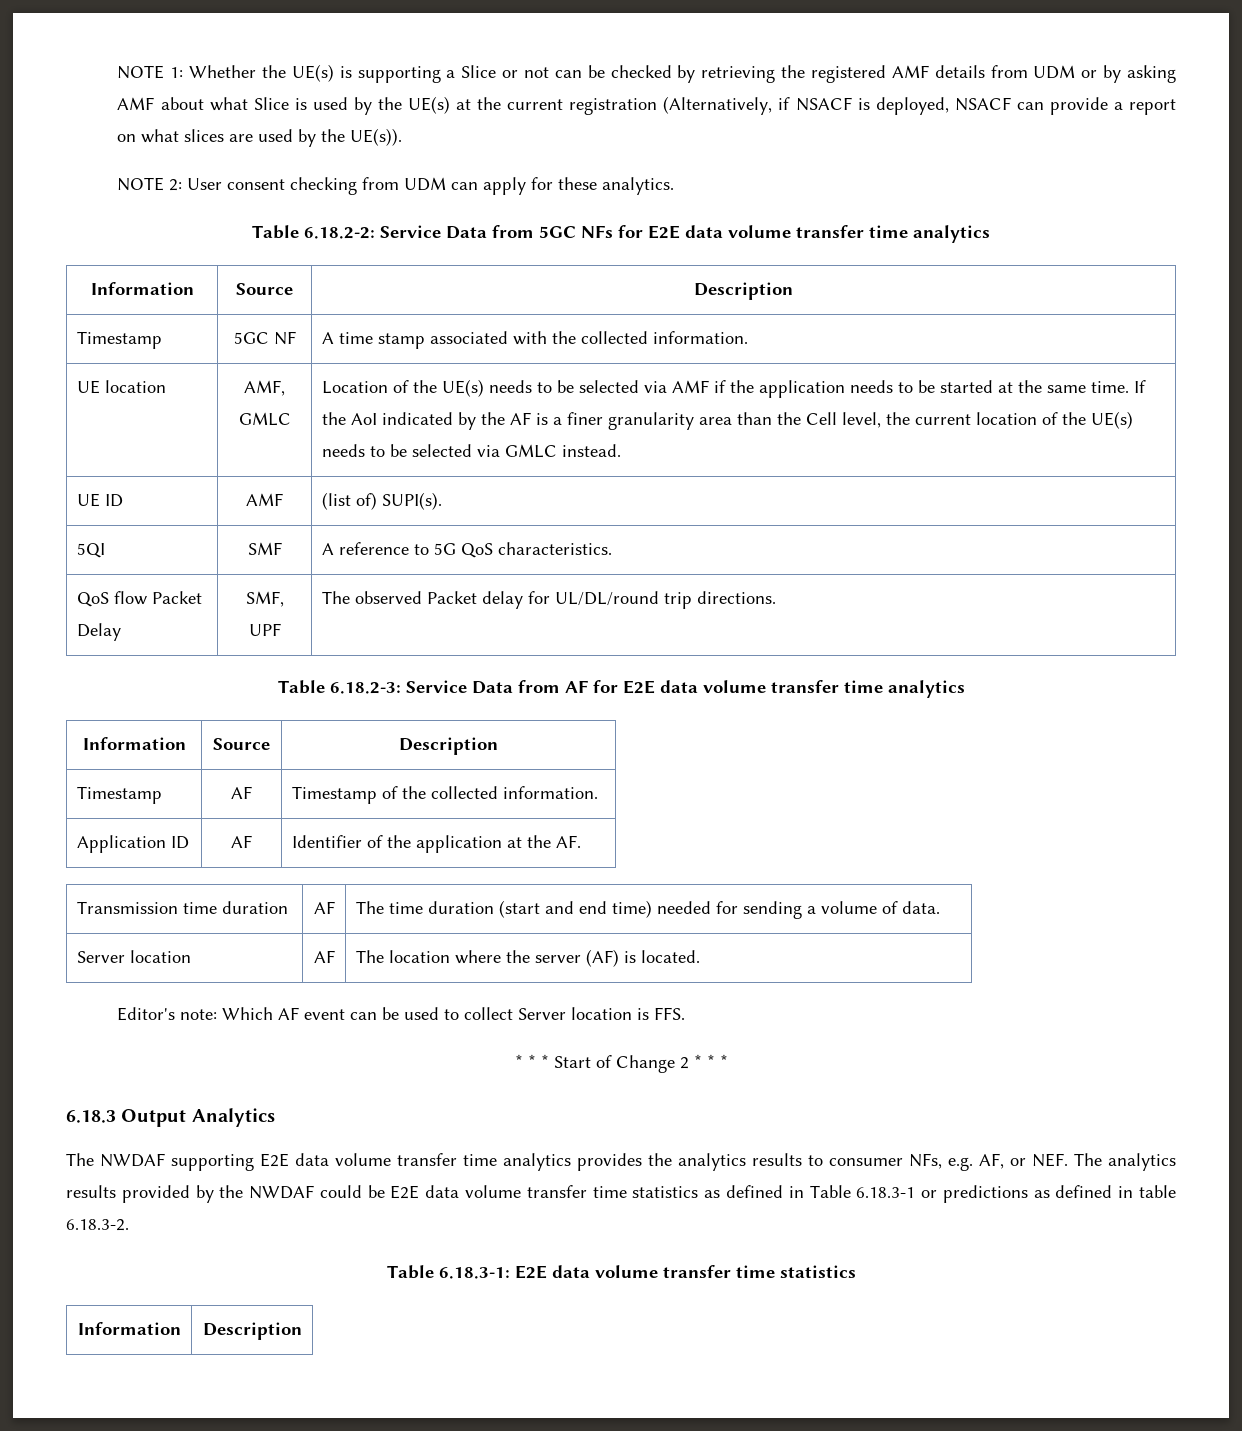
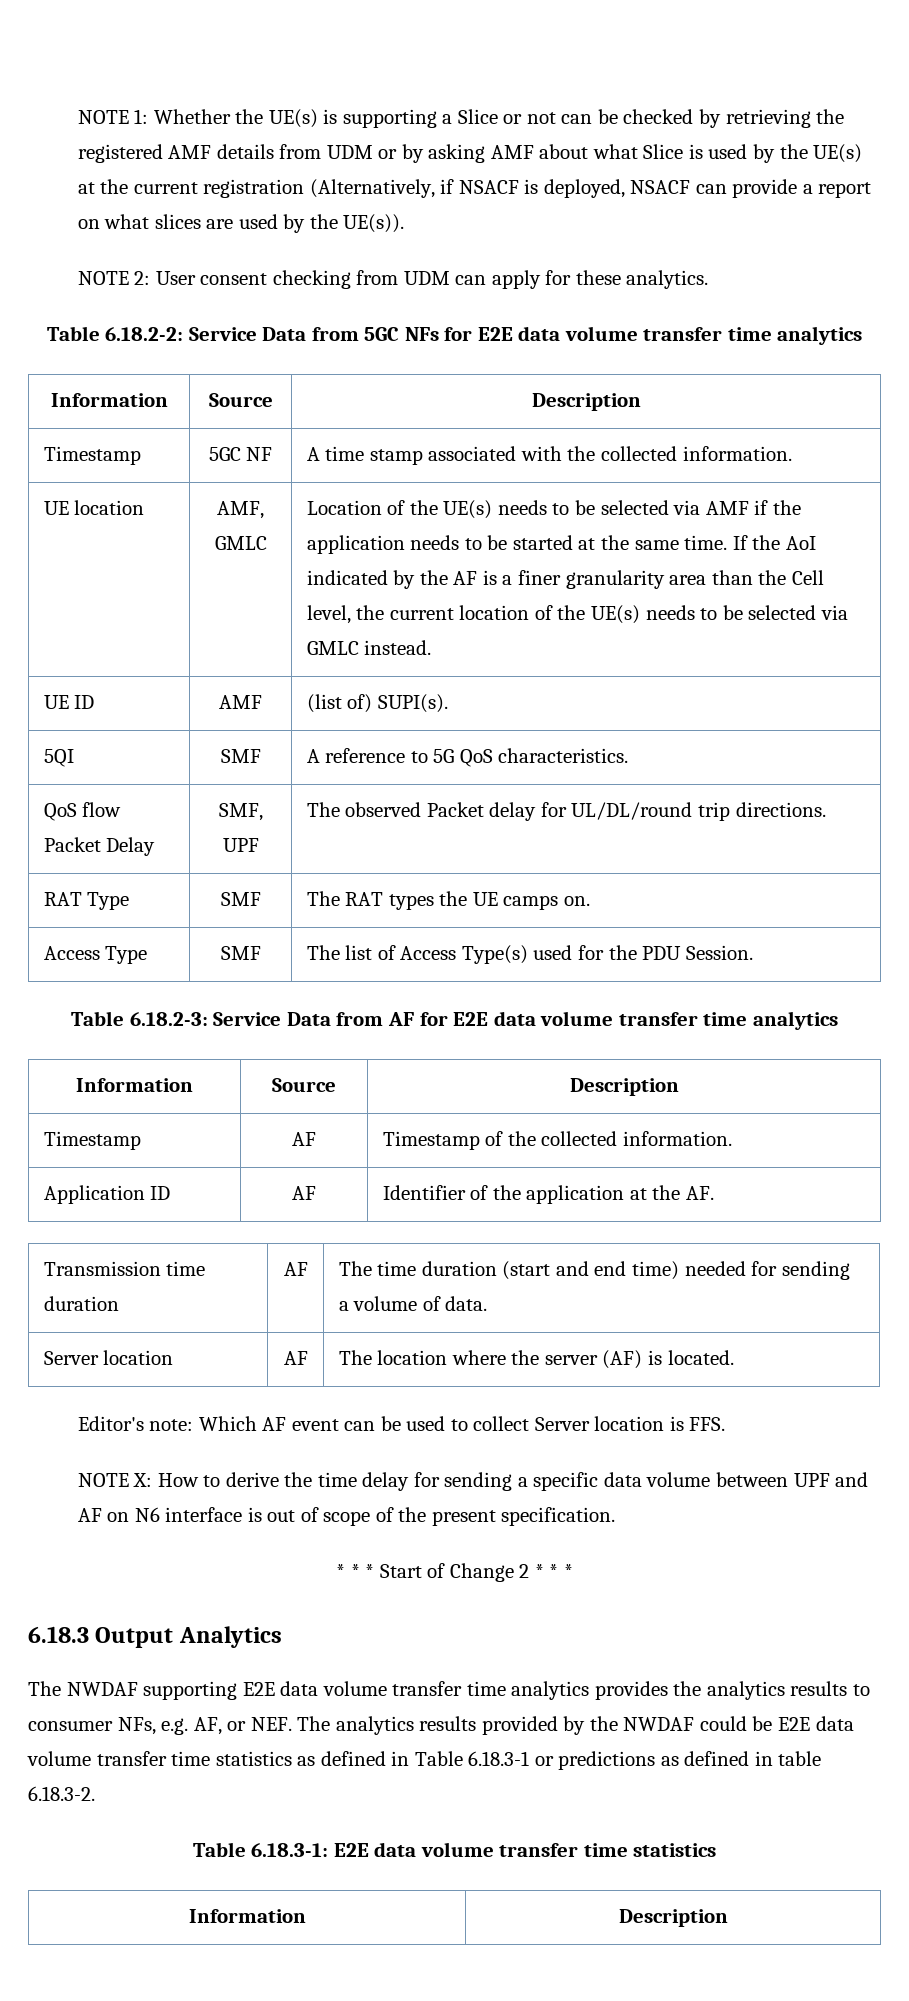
(776, 597) none -> [43,892,130,910] [220,892,261,906] [306,891,590,910] [43,946,148,964] [220,946,261,960] [306,945,753,964] // RAT Type | SMF | The RAT types the UE camps on. // Access Type | SMF | The list of Access Type(s) used for the PDU Session.
(686, 1013) none -> [77,1472,869,1491] [77,1507,616,1526] // NOTE X: How to derive the time delay for sending a specific data volume between UPF and AF on N6 interface is out of scope of the present specification.

